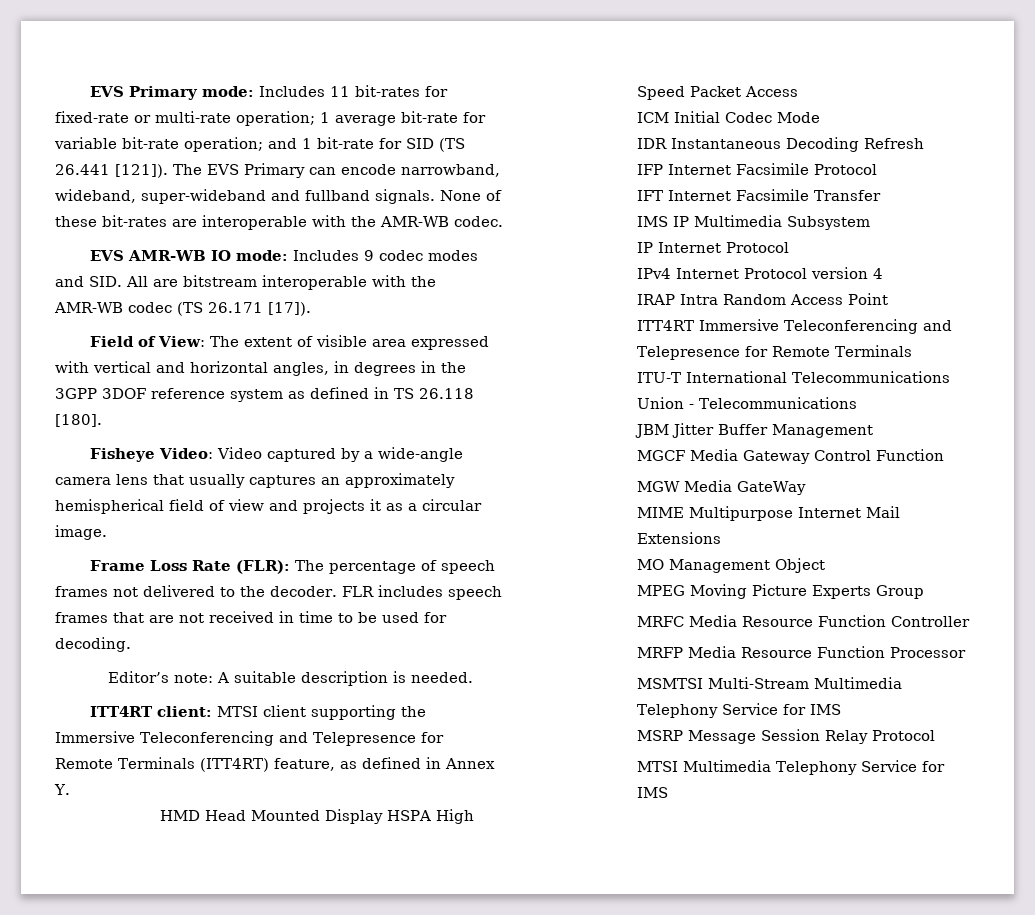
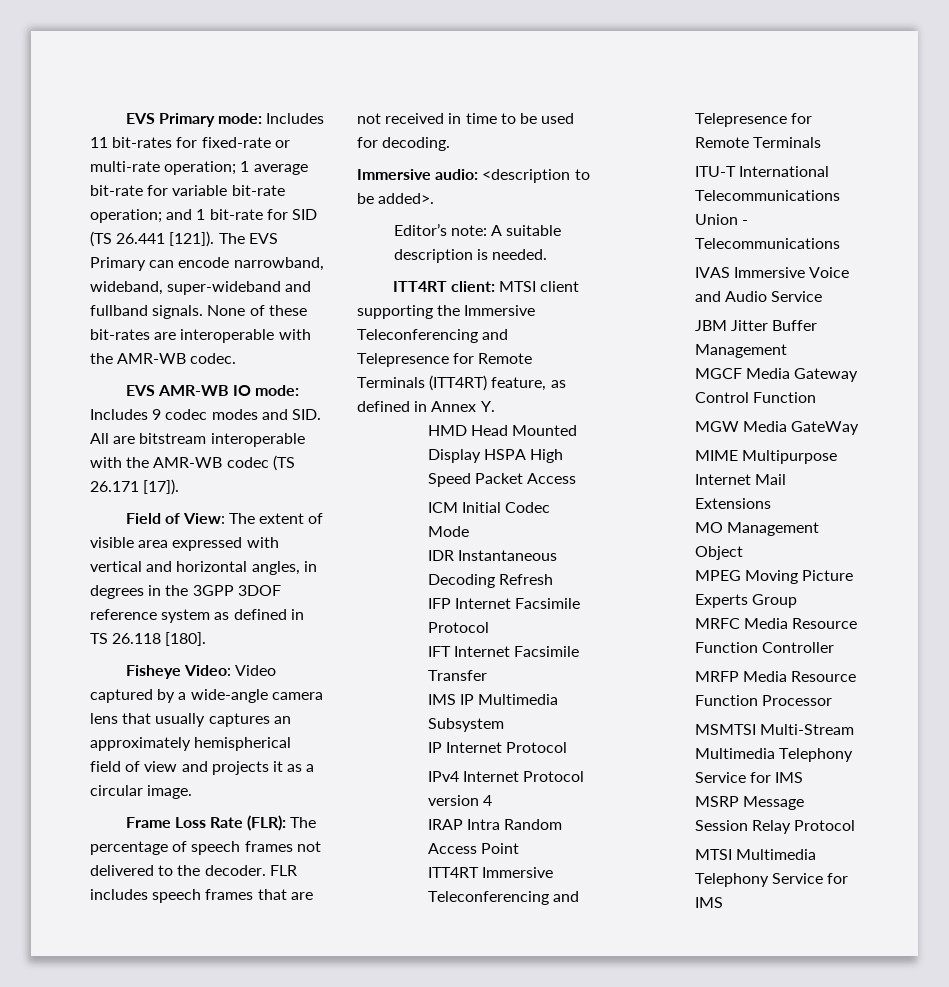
(131, 644) none -> [357,169,590,183] [357,193,435,204] // Immersive audio: <description to be added>.
(858, 403) none -> [694,267,849,278] [694,291,822,302] // IVAS Immersive Voice and Audio Service

